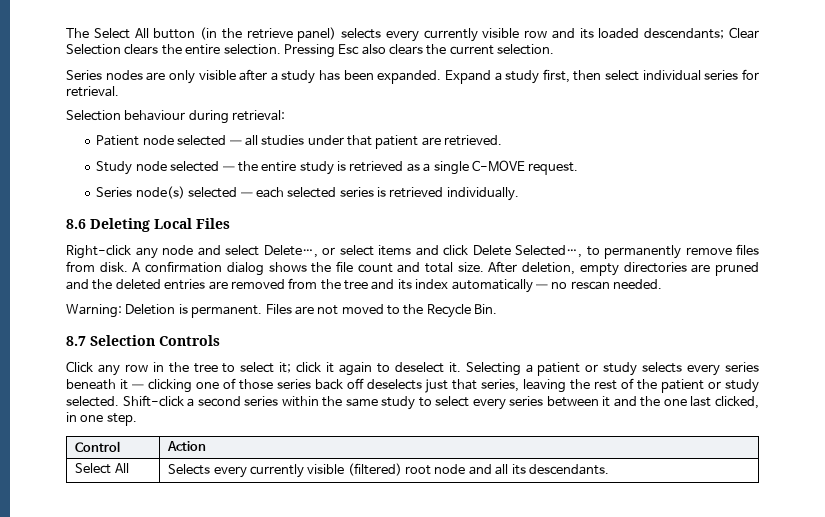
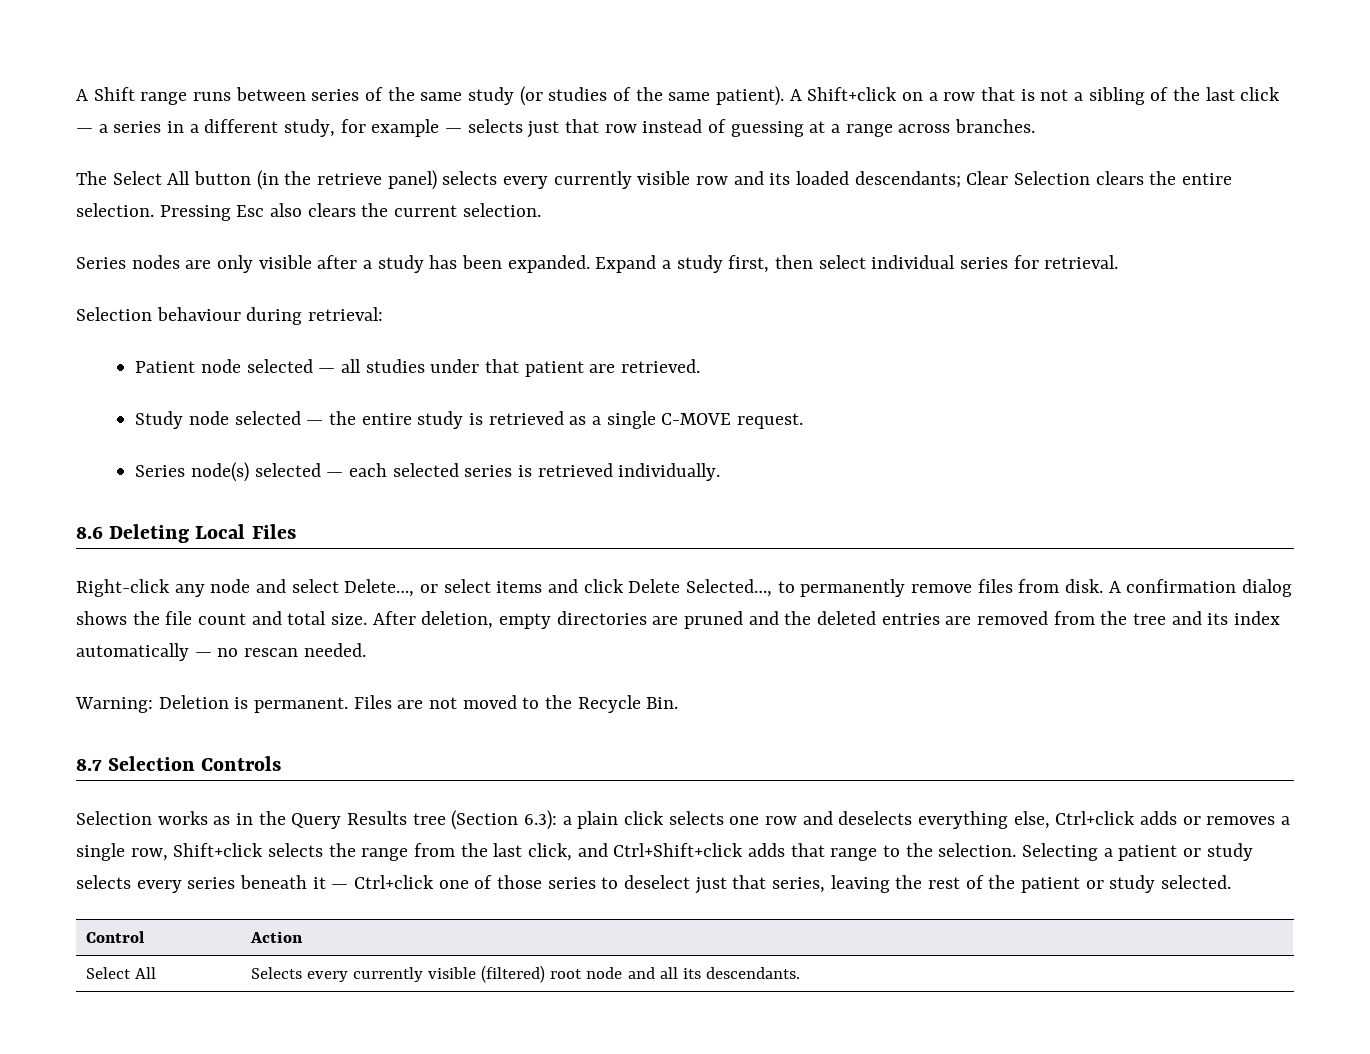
(66, 33) none -> [76,86,1281,106] [76,119,1036,138] A Shift range runs between series of the same study (or studies of the same patient). A Shift+click on a row that is not a sibling of the last click — a series in a different study, for example — selects just that row instead of guessing at a range across branches. //
[66,361,461,376] Click any row in the tree to select it; click it again to deselect it. -> [76,810,1291,830] [76,843,1017,861] Selection works as in the Query Results tree (Section 6.3): a plain click selects one row and deselects everything else, Ctrl+click adds or removes a single row, Shift+click selects the range from the last click, and Ctrl+Shift+click adds that range to the selection.
[147,379,192,393] clicking -> [354,875,435,889] Ctrl+click
[314,378,422,390] back off deselects -> [601,875,691,889] to deselect
[122,395,759,410] [66,412,137,426] Shift-click a second series within the same study to select every series between it and the one last clicked, in one step. -> (1232, 882) none

